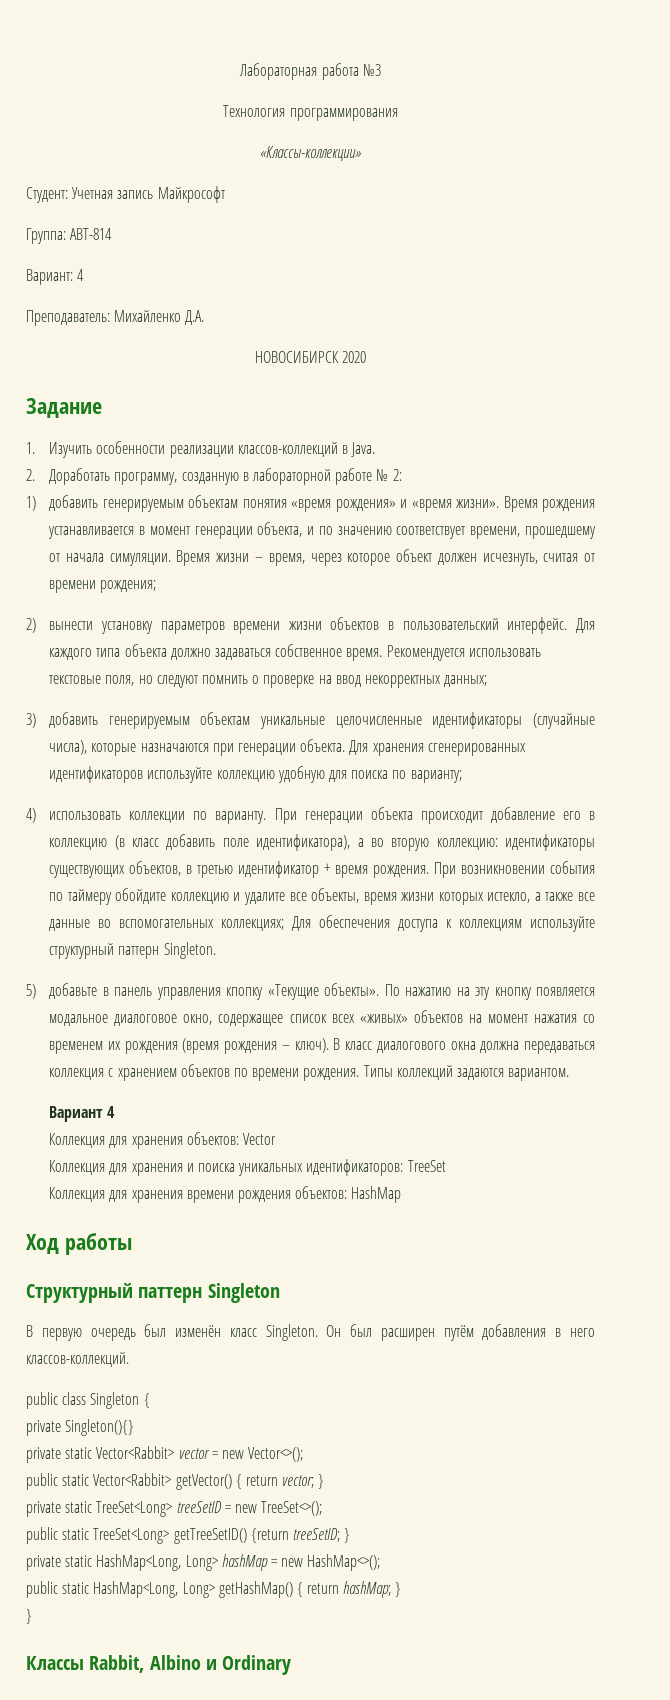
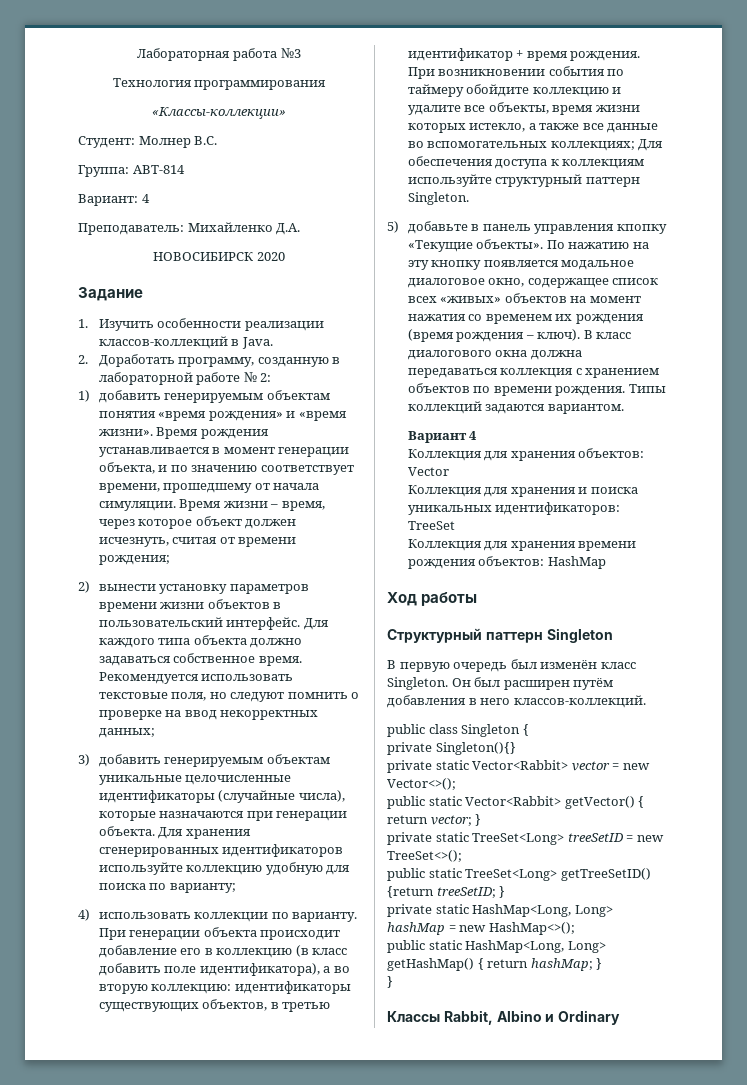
[72,186,225,203] Учетная запись Майкрософт -> [138,136,218,148] Молнер В.С.

